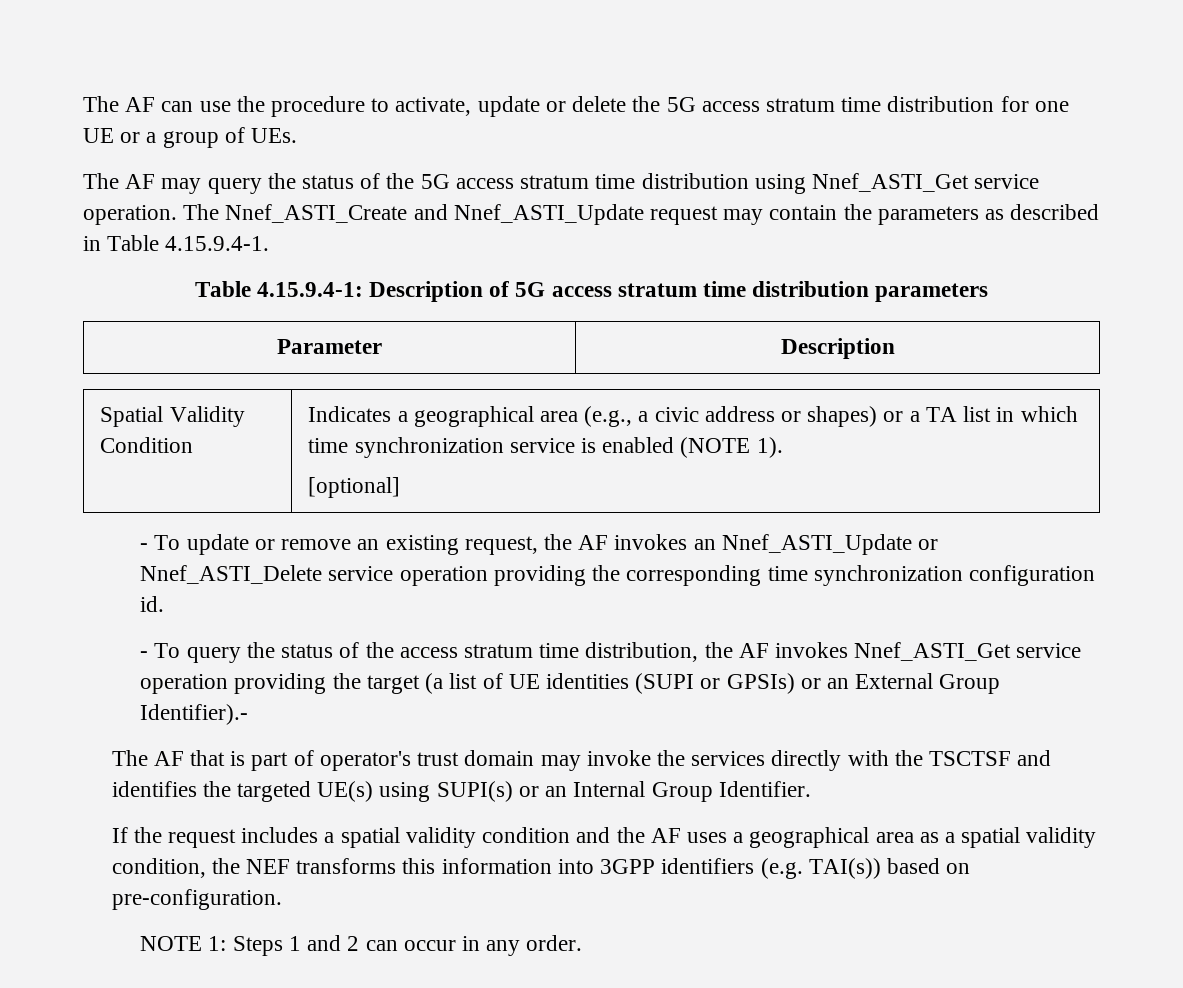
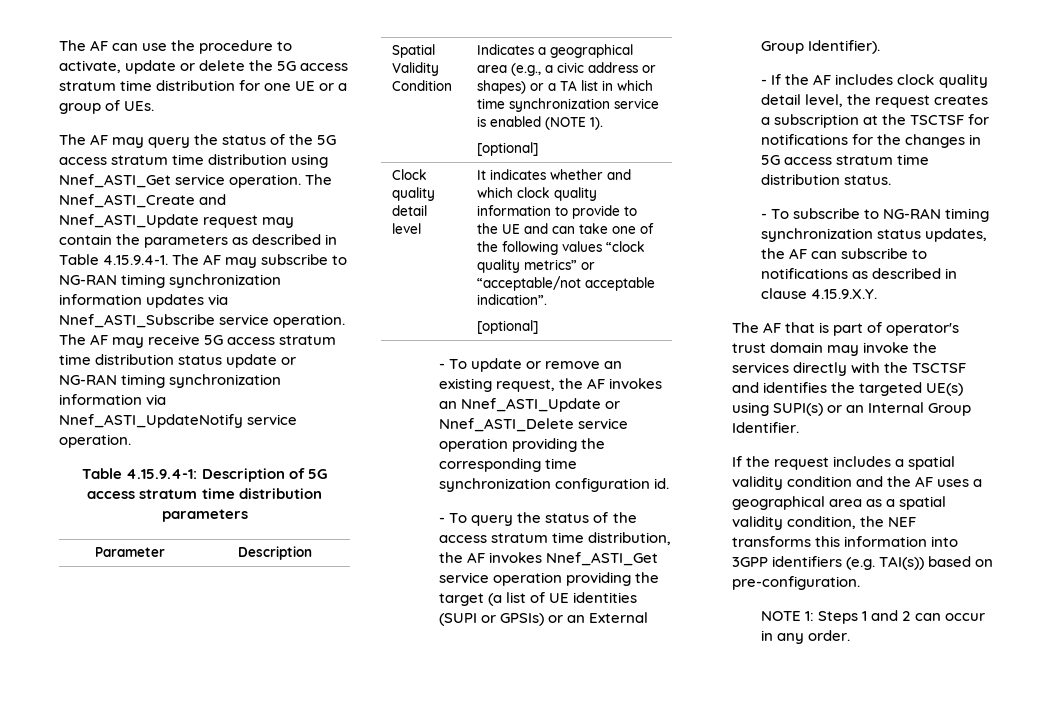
(270, 243) none -> [172,254,348,268] [59,274,282,288] [59,294,229,308] [59,314,346,328] [59,334,337,348] [59,354,297,368] [59,374,282,388] [59,394,167,405] [59,414,298,428] [59,434,131,448] The AF may subscribe to NG-RAN timing synchronization information updates via Nnef_ASTI_Subscribe service operation. The AF may receive 5G access stratum time distribution status update or NG-RAN timing synchronization information via Nnef_ASTI_UpdateNotify service operation.
(401, 487) none -> [392,169,428,180] [392,187,436,201] [392,205,428,216] [392,223,422,234] [477,169,632,180] [477,187,598,201] [477,205,638,219] [477,223,655,234] [477,241,646,255] [477,259,596,273] [477,276,656,291] [477,294,548,305] [477,320,539,334] // Clock quality detail level | It indicates whether and which clock quality information to provide to the UE and can take one of the following values “clock quality metrics” or “acceptable/not acceptable indication”. // [optional]
[140,704,249,725] Identifier).- -> [808,40,881,54] [761,74,988,88] [761,94,989,108] [761,114,990,128] [761,134,982,148] [761,154,930,165] [761,174,892,185] [761,208,990,222] [761,228,988,242] [761,248,928,259] [761,268,958,279] [761,288,878,299] Identifier). // - If the AF includes clock quality detail level, the request creates a subscription at the TSCTSF for notifications for the changes in 5G access stratum time distribution status. // - To subscribe to NG-RAN timing synchronization status updates, the AF can subscribe to notifications as described in clause 4.15.9.X.Y.

